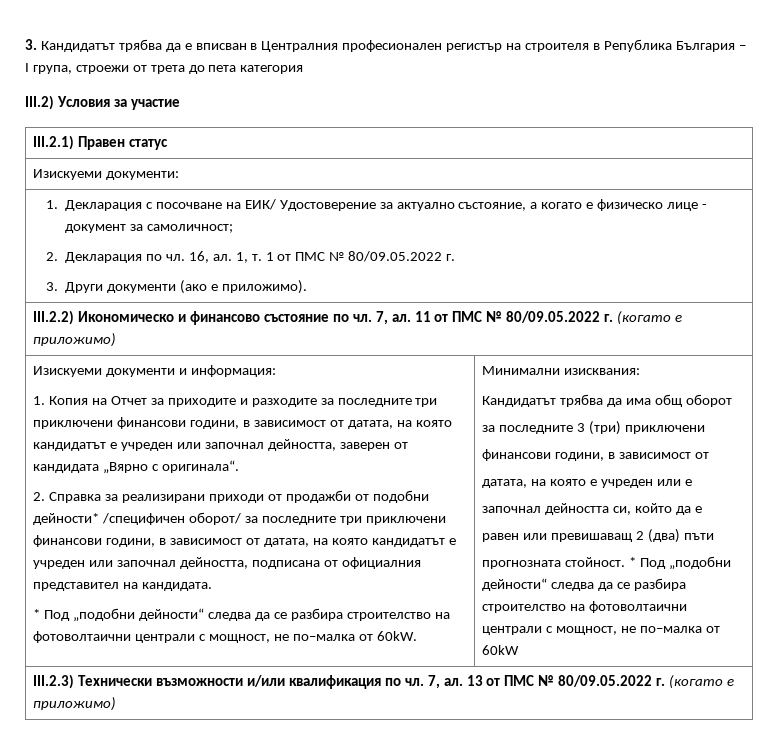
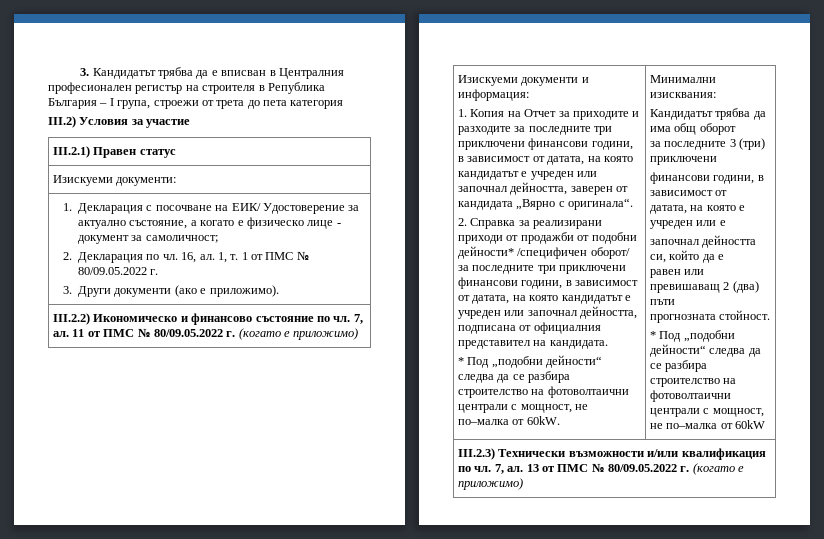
(626, 562) none -> (771, 315) //

